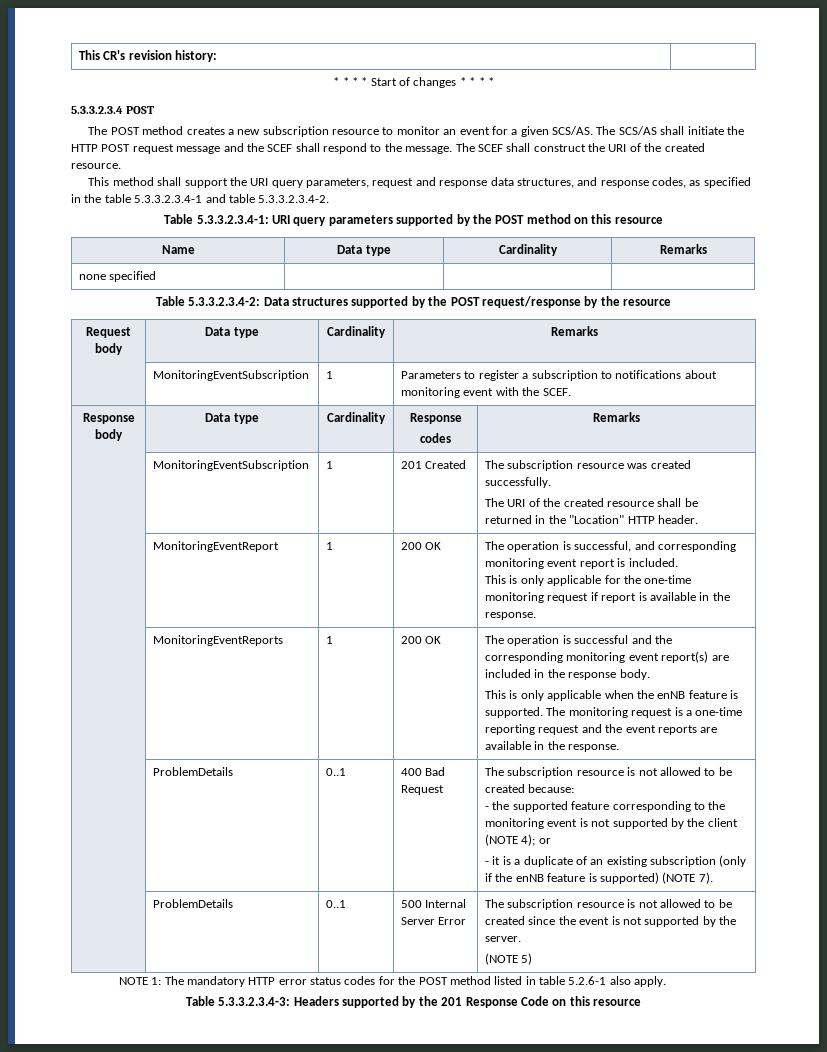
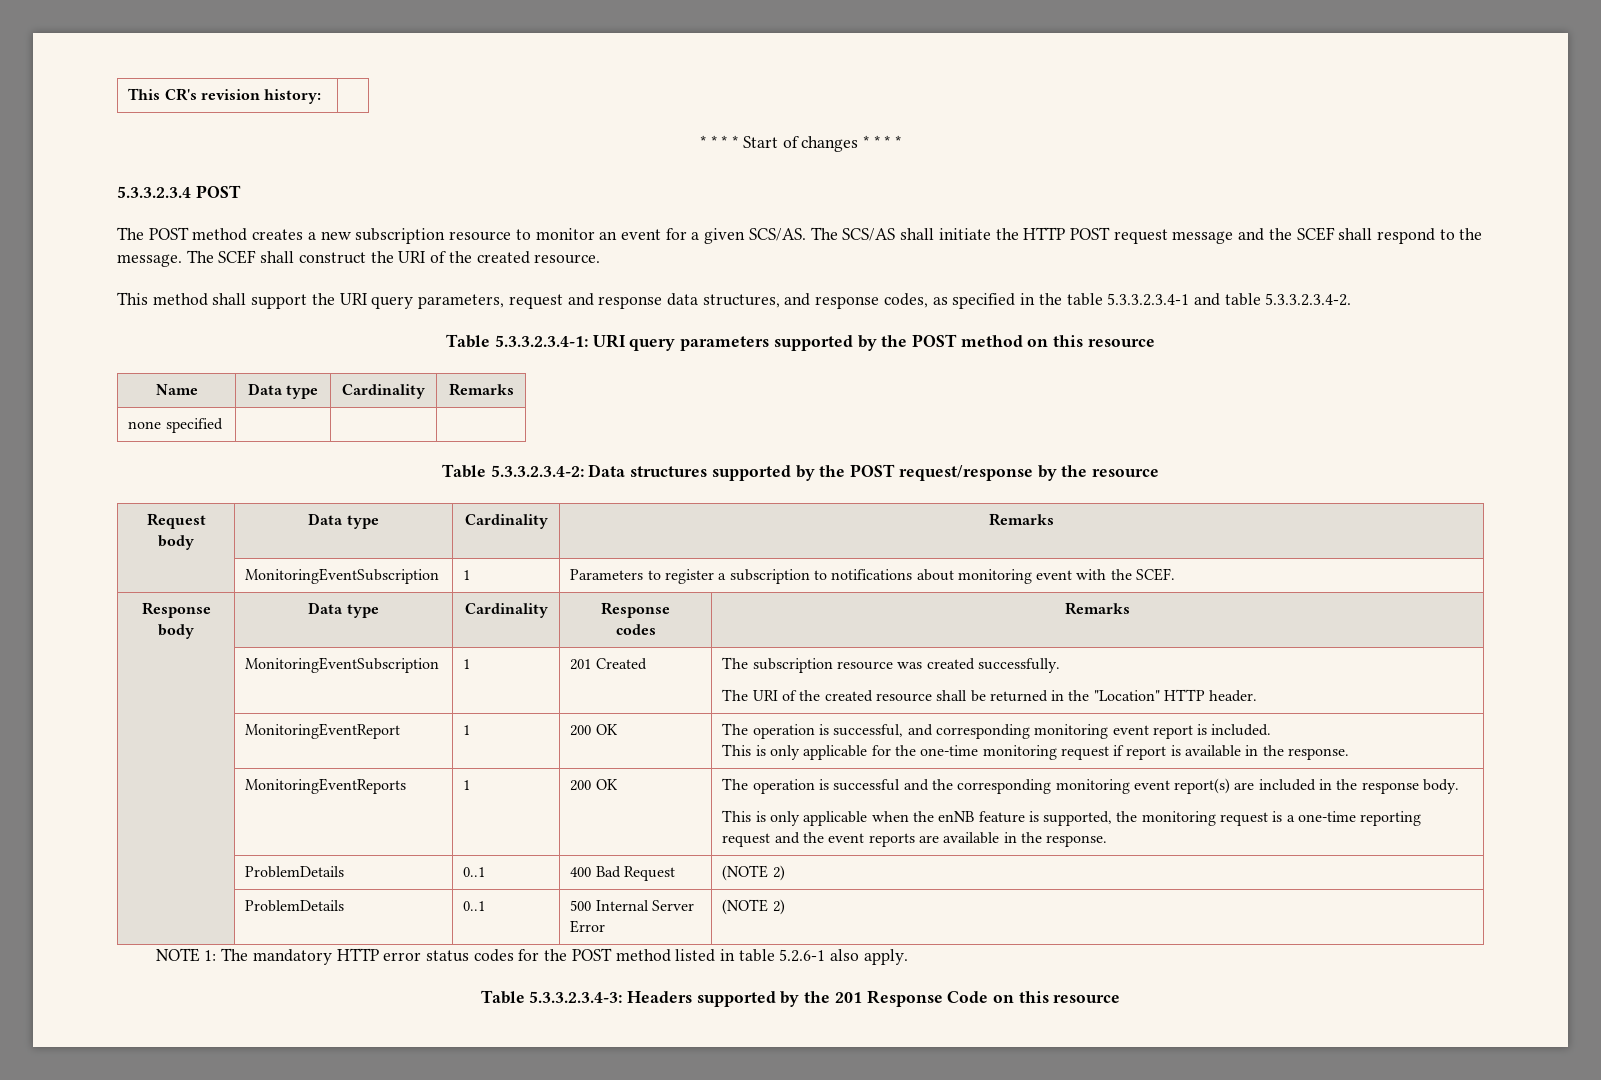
[485,707,566,718] supported. The -> [1043,811,1138,826] supported, the
[485,767,732,778] [485,784,575,793] [485,801,726,812] [485,818,738,829] [485,834,551,846] [485,855,747,867] [485,872,713,884] The subscription resource is not allowed to be created because: // - the supported feature corresponding to the monitoring event is not supported by the client (NOTE 4); or // - it is a duplicate of an existing subscription (only if the enNB feature is supported) (NOTE 7). -> [722,865,785,881] (NOTE 2)
[485,899,732,910] [485,916,737,927] [485,936,522,942] [485,953,533,965] The subscription resource is not allowed to be created since the event is not supported by the server. // (NOTE 5) -> [722,899,785,915] (NOTE 2)

